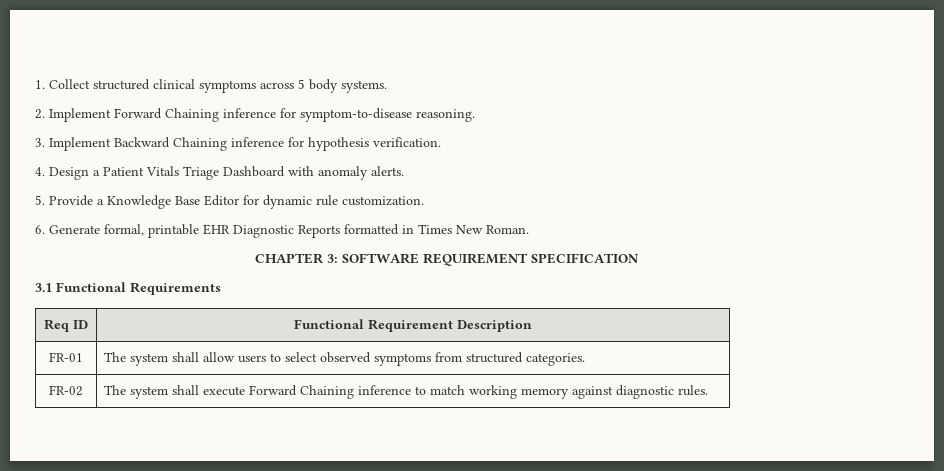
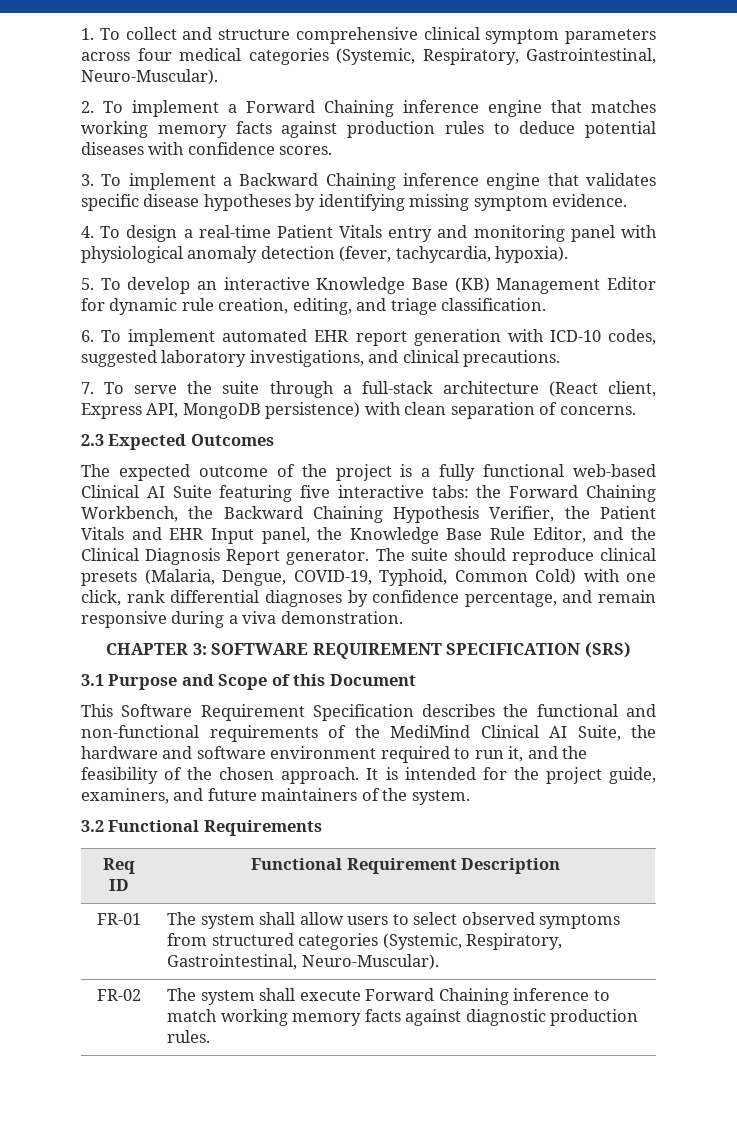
[49,79,387,93] [35,108,475,122] [35,137,441,151] [35,166,404,180] [35,195,424,209] [35,224,529,238] Collect structured clinical symptoms across 5 body systems. // 2. Implement Forward Chaining inference for symptom-to-disease reasoning. // 3. Implement Backward Chaining inference for hypothesis verification. // 4. Design a Patient Vitals Triage Dashboard with anomaly alerts. // 5. Provide a Knowledge Base Editor for dynamic rule customization. // 6. Generate formal, printable EHR Diagnostic Reports formatted in Times New Roman. -> [99,27,656,44] [81,48,656,65] [81,69,218,85] [81,100,656,117] [81,121,656,138] [81,142,333,155] [81,173,656,190] [81,194,628,211] [81,225,657,242] [81,246,569,263] [81,277,656,294] [81,298,547,315] [81,329,656,346] [81,350,561,367] [81,381,657,398] [81,402,636,419] [81,434,274,450] [81,464,656,481] [81,485,656,502] [81,506,656,523] [81,527,656,544] [81,548,656,565] [81,569,656,586] [81,590,656,607] [81,611,403,628] To collect and structure comprehensive clinical symptom parameters across four medical categories (Systemic, Respiratory, Gastrointestinal, Neuro-Muscular). // 2. To implement a Forward Chaining inference engine that matches working memory facts against production rules to deduce potential diseases with confidence scores. // 3. To implement a Backward Chaining inference engine that validates specific disease hypotheses by identifying missing symptom evidence. // 4. To design a real-time Patient Vitals entry and monitoring panel with physiological anomaly detection (fever, tachycardia, hypoxia). // 5. To develop an interactive Knowledge Base (KB) Management Editor for dynamic rule creation, editing, and triage classification. // 6. To implement automated EHR report generation with ICD-10 codes, suggested laboratory investigations, and clinical precautions. // 7. To serve the suite through a full-stack architecture (React client, Express API, MongoDB persistence) with clean separation of concerns. // 2.3 Expected Outcomes // The expected outcome of the project is a fully functional web-based Clinical AI Suite featuring five interactive tabs: the Forward Chaining Workbench, the Backward Chaining Hypothesis Verifier, the Patient Vitals and EHR Input panel, the Knowledge Base Rule Editor, and the Clinical Diagnosis Report generator. The suite should reproduce clinical presets (Malaria, Dengue, COVID-19, Typhoid, Common Cold) with one click, rank differential diagnoses by confidence percentage, and remain responsive during a viva demonstration.
(639, 258) none -> [584,642,631,658] (SRS)
(52, 287) none -> [108,674,416,690] [81,704,657,721] [81,725,656,742] [81,746,588,763] [81,767,656,784] [81,788,470,805] [81,820,104,832] Purpose and Scope of this Document // This Software Requirement Specification describes the functional and non-functional requirements of the MediMind Clinical AI Suite, the hardware and software environment required to run it, and the feasibility of the chosen approach. It is intended for the project guide, examiners, and future maintainers of the system. // 3.2
[525,353,585,366] categories. -> [298,933,563,950] [167,954,439,970] categories (Systemic, Respiratory, Gastrointestinal, Neuro-Muscular).
(569, 393) none -> [364,1009,401,1022] facts
(674, 392) none -> [550,1009,639,1026] production

